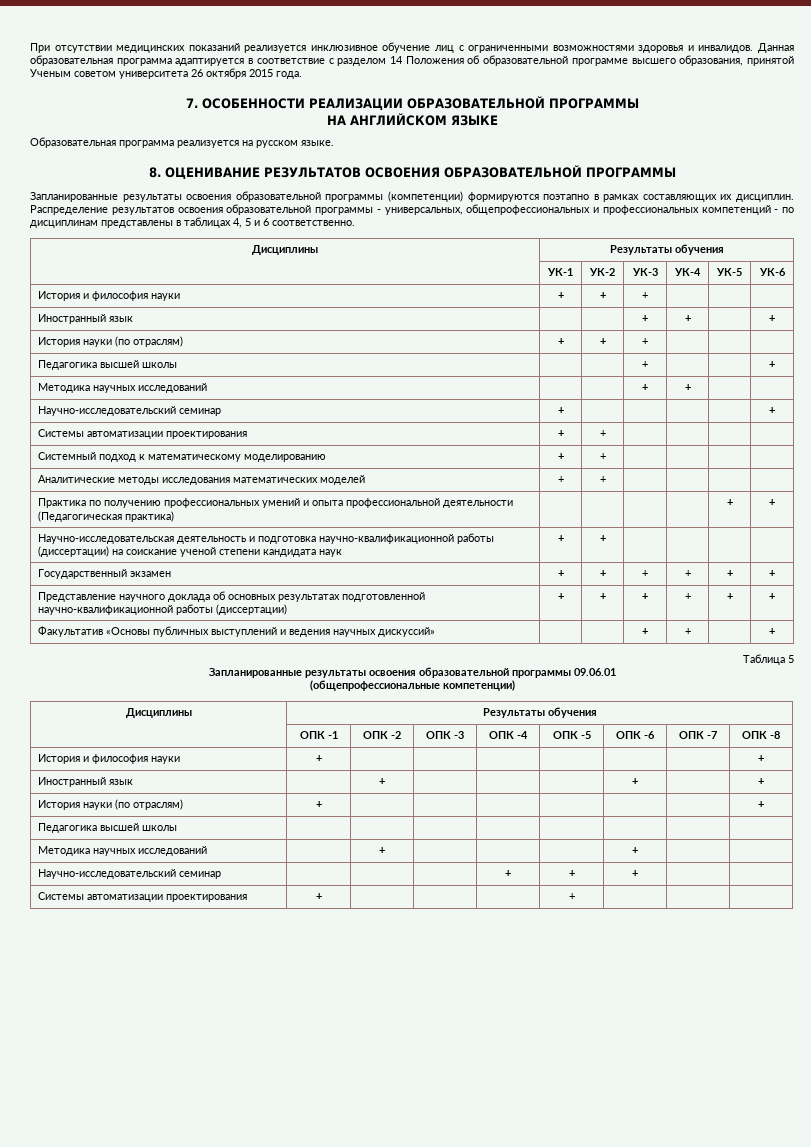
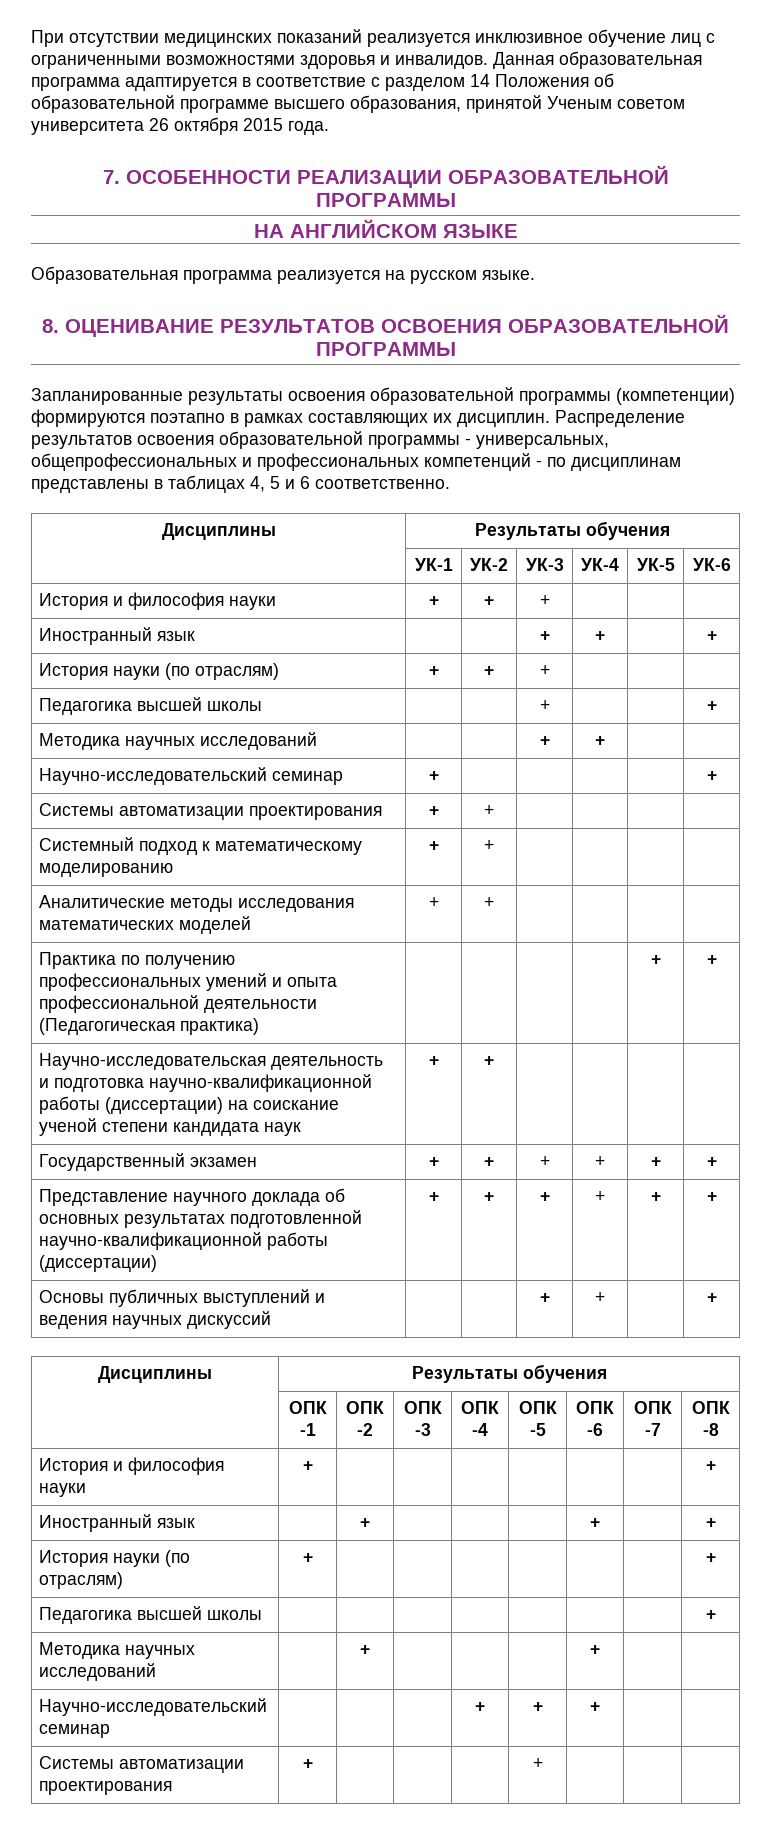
[38,626,151,637] Факультатив «Основы -> [39,1290,105,1303] Основы
[378,627,436,637] [642,628,648,635] [684,628,691,635] [769,628,775,635] [743,654,794,665] [208,667,616,678] [309,680,515,691] дискуссий» | | | + | + | | + // Таблица 5 // Запланированные результаты освоения образовательной программы 09.06.01 // (общепрофессиональные компетенции) -> [187,1311,272,1329] [539,1293,550,1303] [595,1292,605,1303] [706,1293,717,1303] дискуссий | | | + | + | | +
(178, 828) none -> [705,1610,716,1620] +

